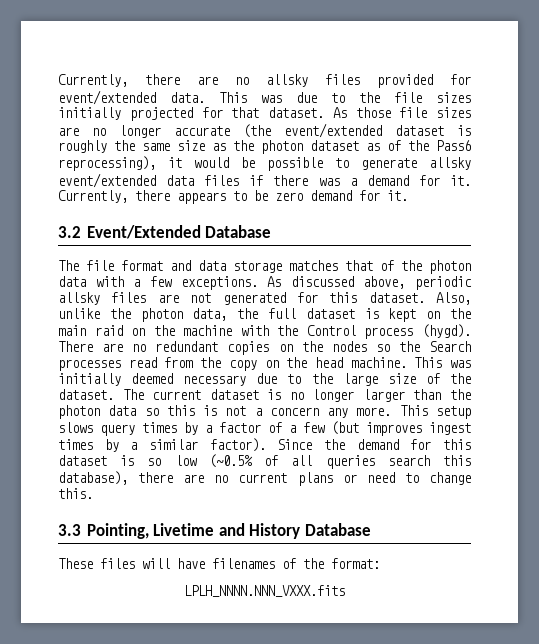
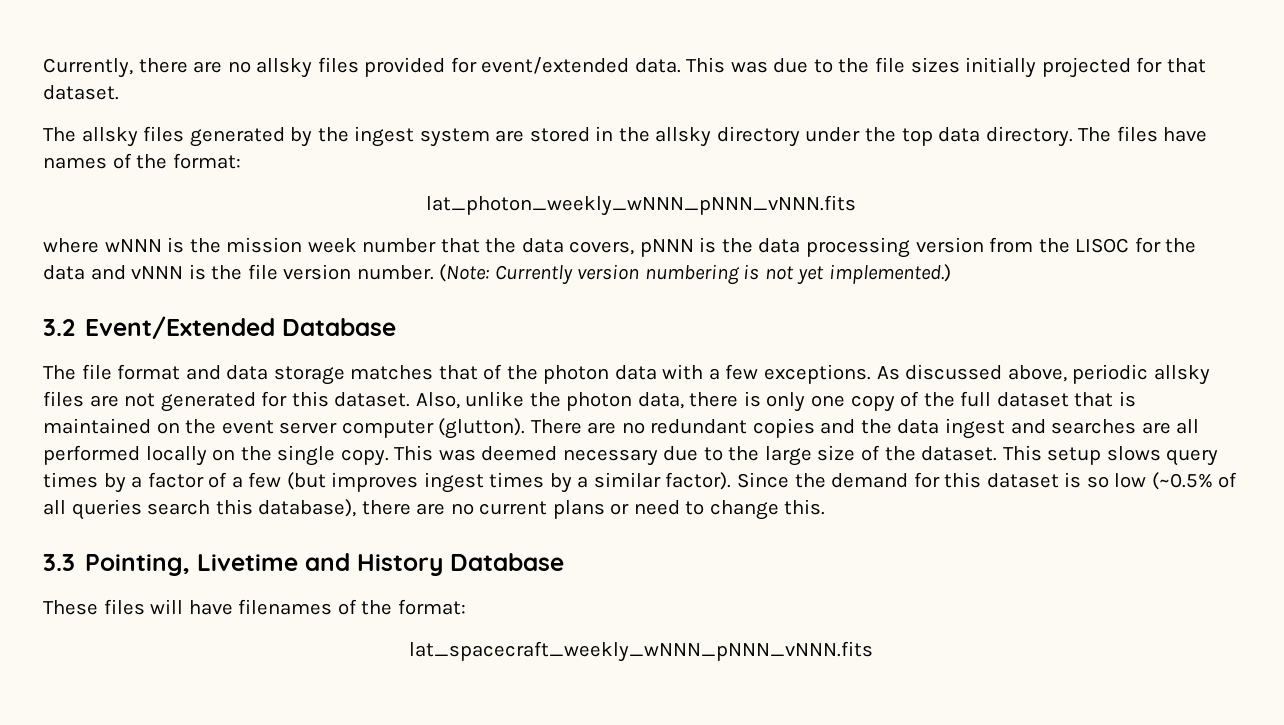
[332,107,471,118] [58,123,471,138] [58,140,471,154] [58,156,471,171] [58,173,471,188] [58,190,408,204] As those file sizes are no longer accurate (the event/extended dataset is roughly the same size as the photon dataset as of the Pass6 reprocessing), it would be possible to generate allsky event/extended data files if there was a demand for it. Currently, there appears to be zero demand for it. -> [43,126,1208,147] [43,153,241,169] [426,195,856,216] [43,237,1197,258] [43,264,952,285] // The allsky files generated by the ingest system are stored in the allsky directory under the top data directory. The files have names of the format: // lat_photon_weekly_wNNN_pNNN_vNNN.fits // where wNNN is the mission week number that the data covers, pNNN is the data processing version from the LISOC for the data and vNNN is the file version number. (Note: Currently version numbering is not yet implemented.)
[237,308,472,322] [58,324,471,339] the full dataset is kept on the main raid on the machine with the Control process (hygd). -> [689,391,1136,412] [43,418,526,439] there is only one copy of the full dataset that is maintained on the event server computer (glutton).
[278,341,472,352] [58,357,471,371] [58,373,121,386] on the nodes so the Search processes read from the copy on the head machine. This was initially -> [820,418,1200,439] [43,445,476,466] and the data ingest and searches are all performed locally on the single copy. This was
[122,389,471,402] [58,405,392,419] The current dataset is no longer larger than the photon data so this is not a concern any more. -> (998, 453) none
[184,585,345,597] LPLH_NNNN.NNN_VXXX.fits -> [409,641,873,662] lat_spacecraft_weekly_wNNN_pNNN_vNNN.fits

